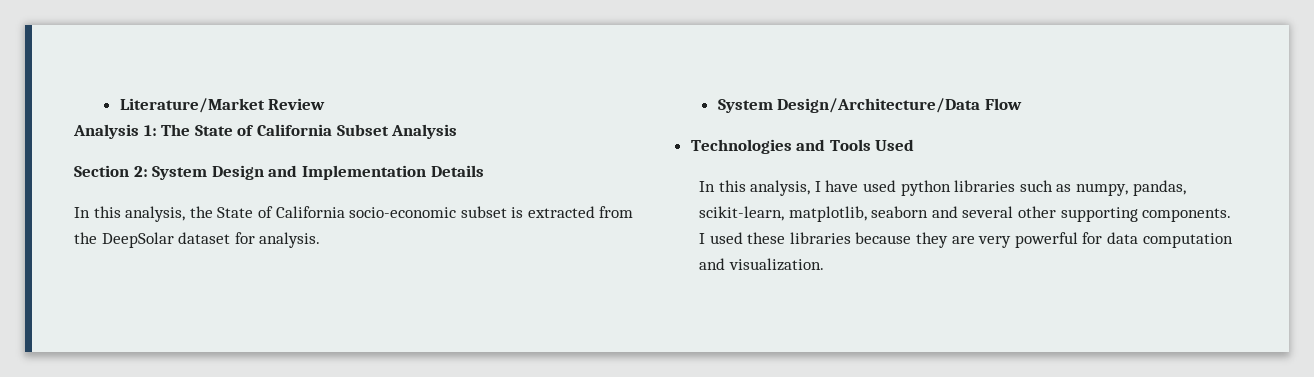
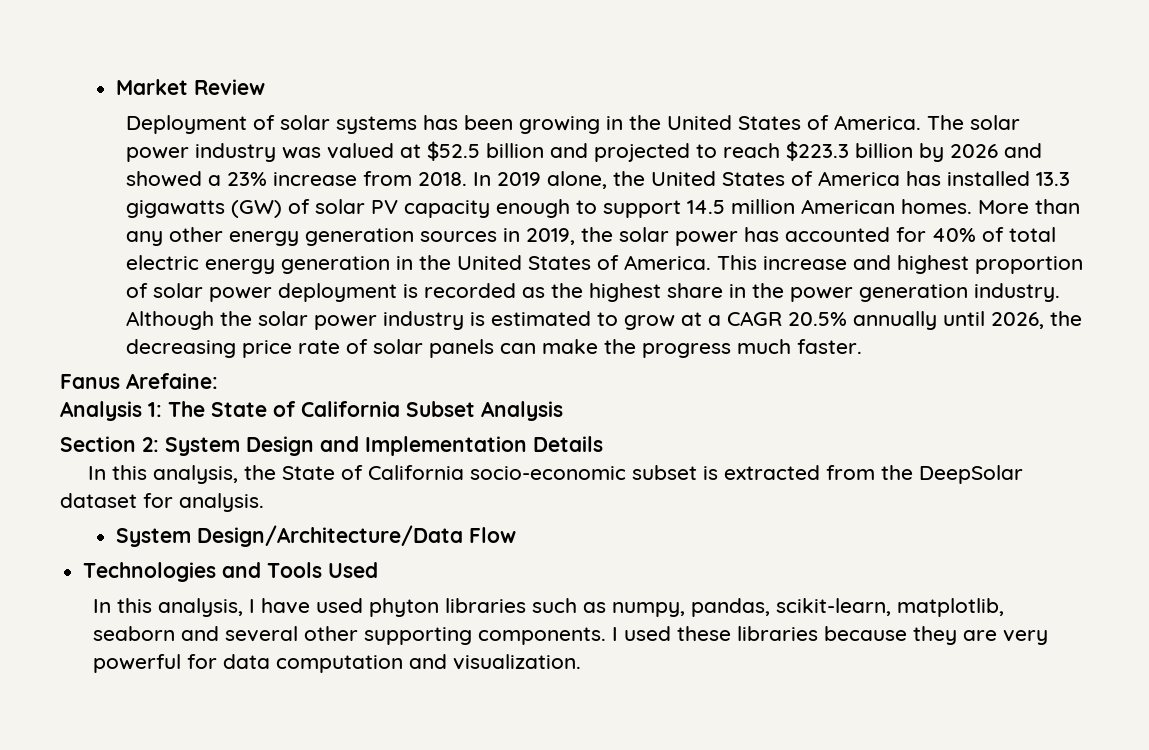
[119,98,265,113] Literature/Market -> [116,79,189,95] Market
(326, 104) none -> [126,115,1021,134] [126,141,1043,162] [126,171,1071,189] [126,199,1081,218] [126,227,1057,246] [126,255,1084,274] [126,283,1061,302] [126,311,1083,330] [126,339,863,358] [60,373,218,389] // Deployment of solar systems has been growing in the United States of America. The solar power industry was valued at $52.5 billion and projected to reach $223.3 billion by 2026 and showed a 23% increase from 2018. In 2019 alone, the United States of America has installed 13.3 gigawatts (GW) of solar PV capacity enough to support 14.5 million American homes. More than any other energy generation sources in 2019, the solar power has accounted for 40% of total electric energy generation in the United States of America. This increase and highest proportion of solar power deployment is recorded as the highest share in the power generation industry. Although the solar power industry is estimated to grow at a CAGR 20.5% annually until 2026, the decreasing price rate of solar panels can make the progress much faster. // Fanus Arefaine:
[900,180,951,196] python -> [369,598,440,617] phyton

